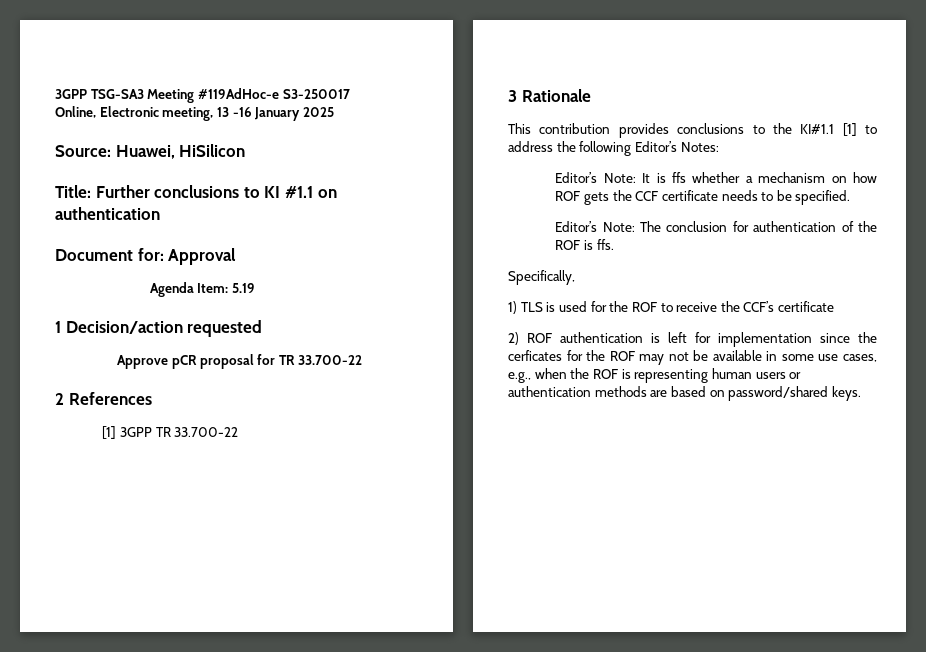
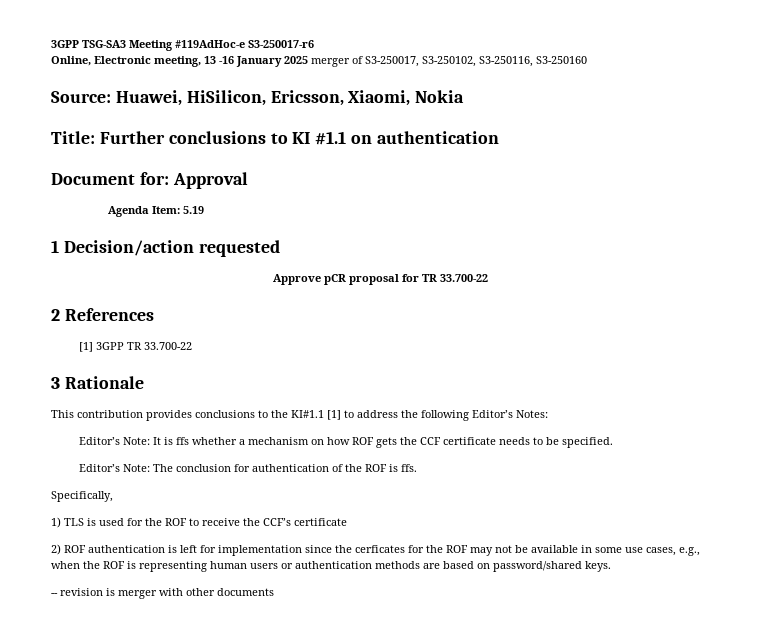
[282,89,350,99] S3-250017 -> [248,40,314,48] S3-250017-r6
[55,144,246,159] // Source: Huawei, HiSilicon -> [311,56,587,67] [51,90,465,106] merger of S3-250017, S3-250102, S3-250116, S3-250160 // Source: Huawei, HiSilicon, Ericsson, Xiaomi, Nokia
(861, 393) none -> [51,588,274,599] // -- revision is merger with other documents

